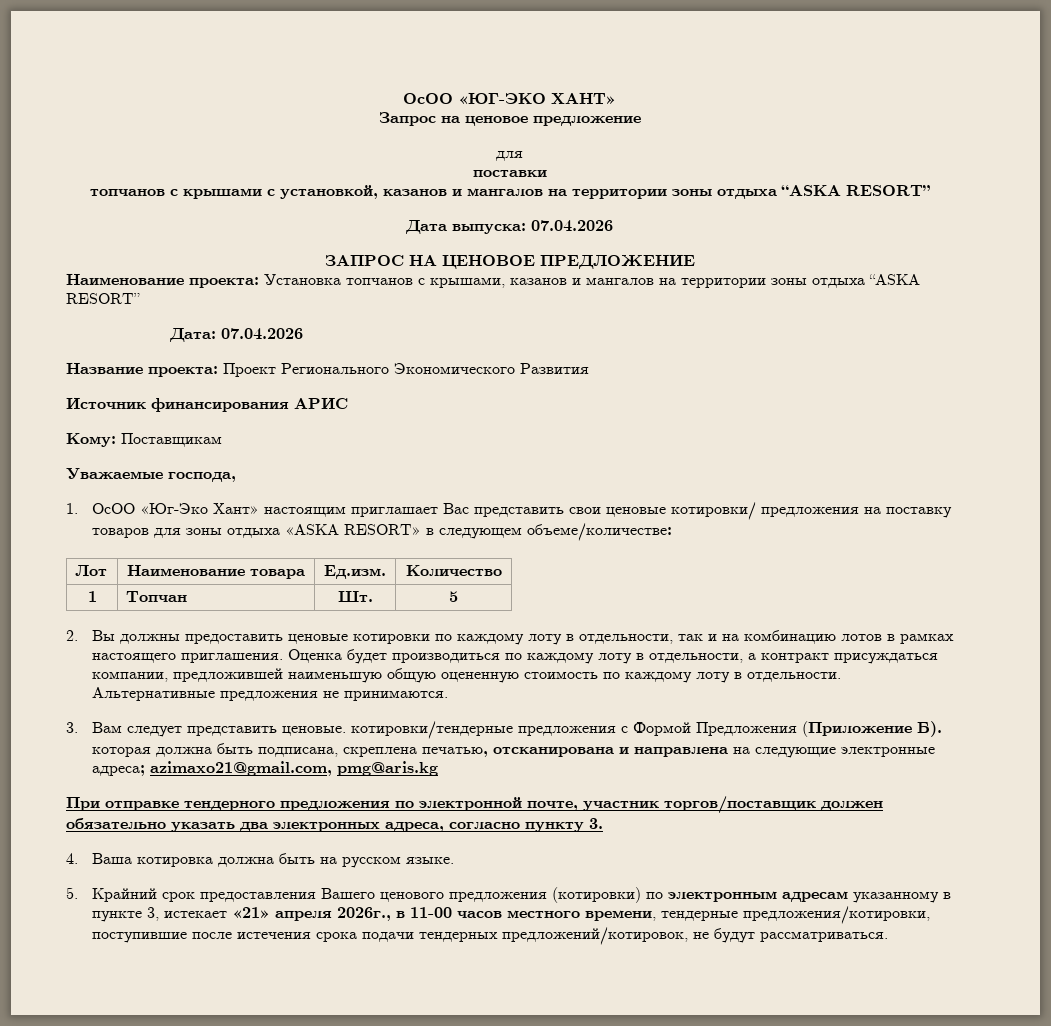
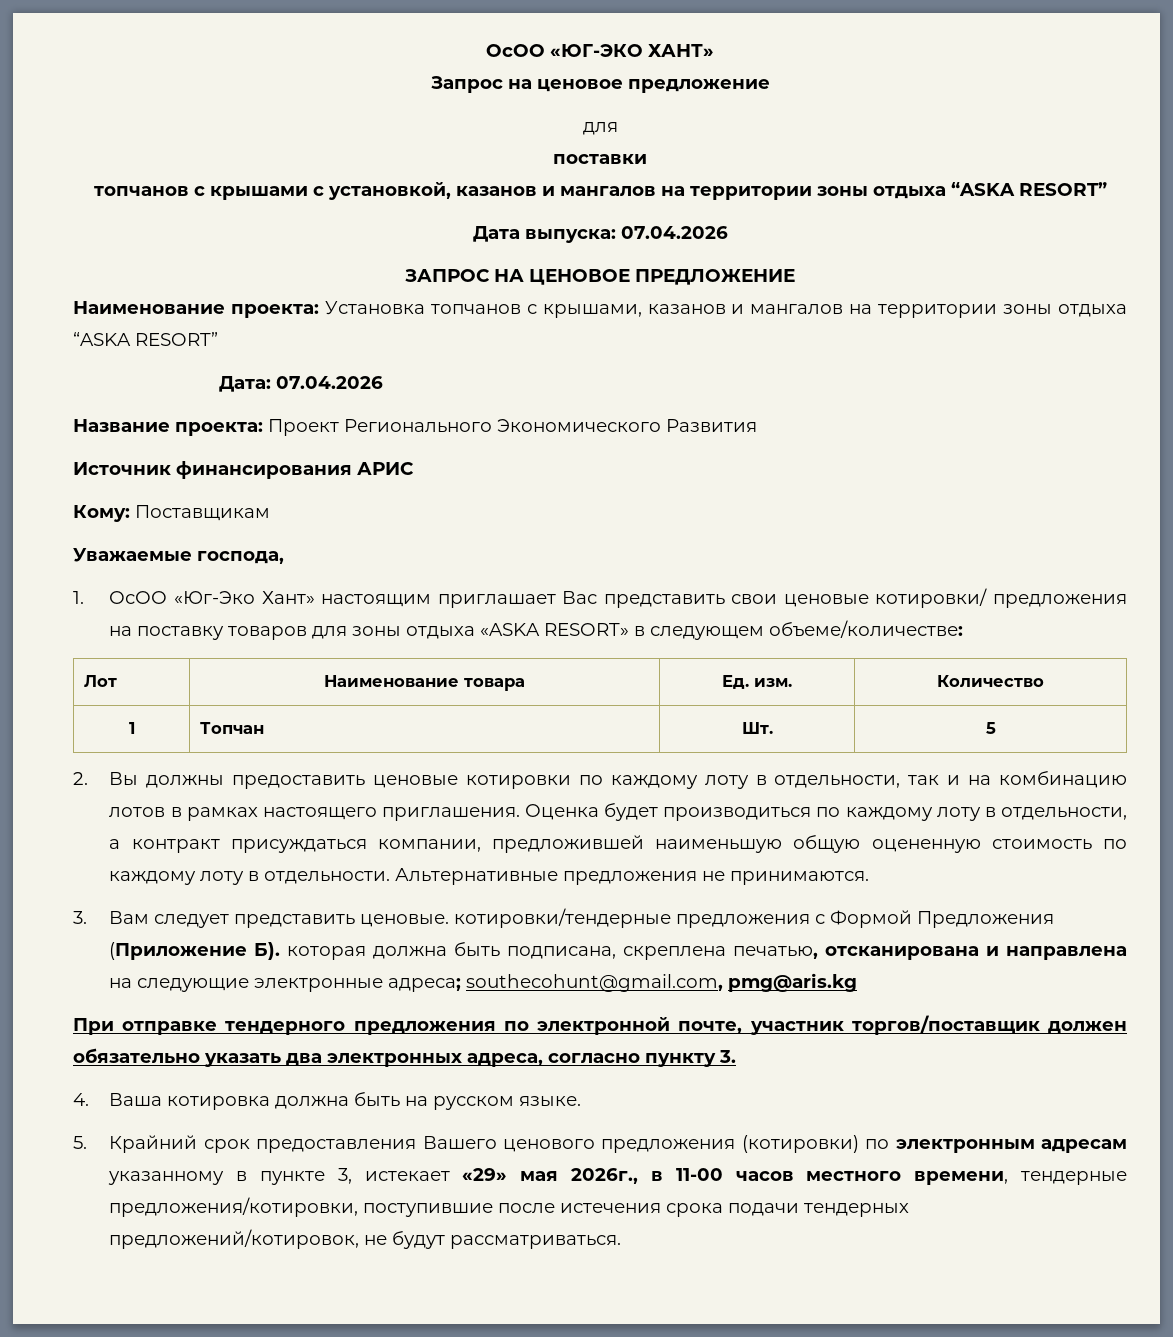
[324,565,386,579] Ед.изм. -> [722,675,792,689] Ед. изм.
[149,761,332,776] azimaxo21@gmail.com, -> [466,974,724,992] southecohunt@gmail.com,
[231,907,332,921] «21» апреля -> [462,1168,559,1181] «29» мая

